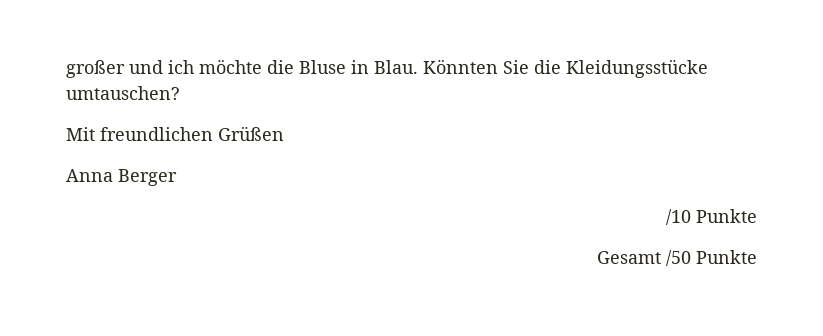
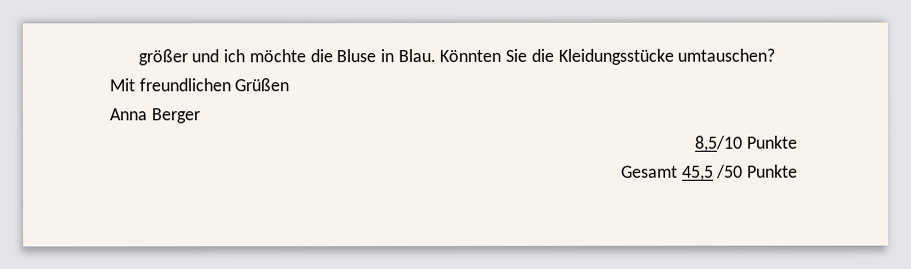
[66,60,125,78] großer -> [137,49,188,66] größer
[666,209,691,225] /10 -> [695,135,744,152] 8,5/10
(661, 257) none -> [681,165,714,181] 45,5

